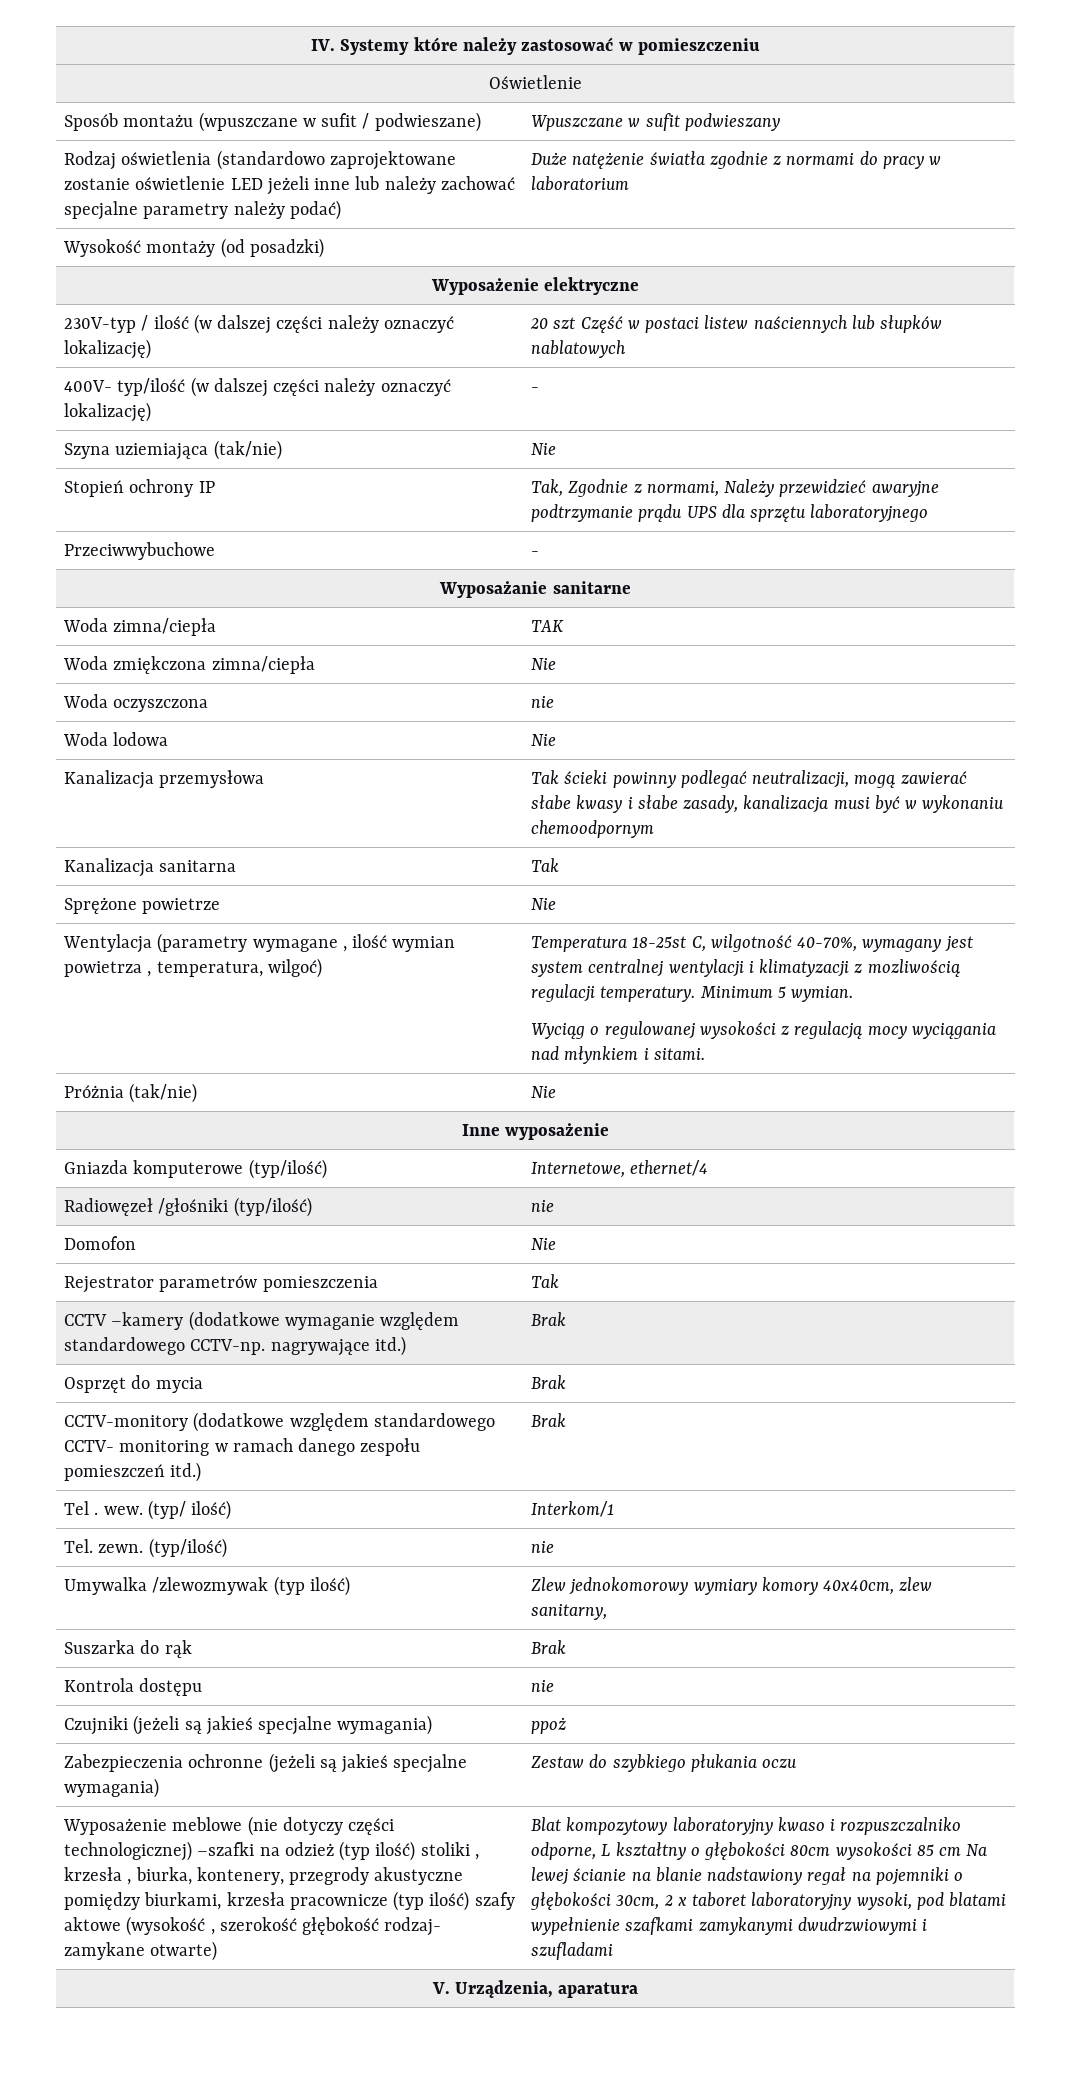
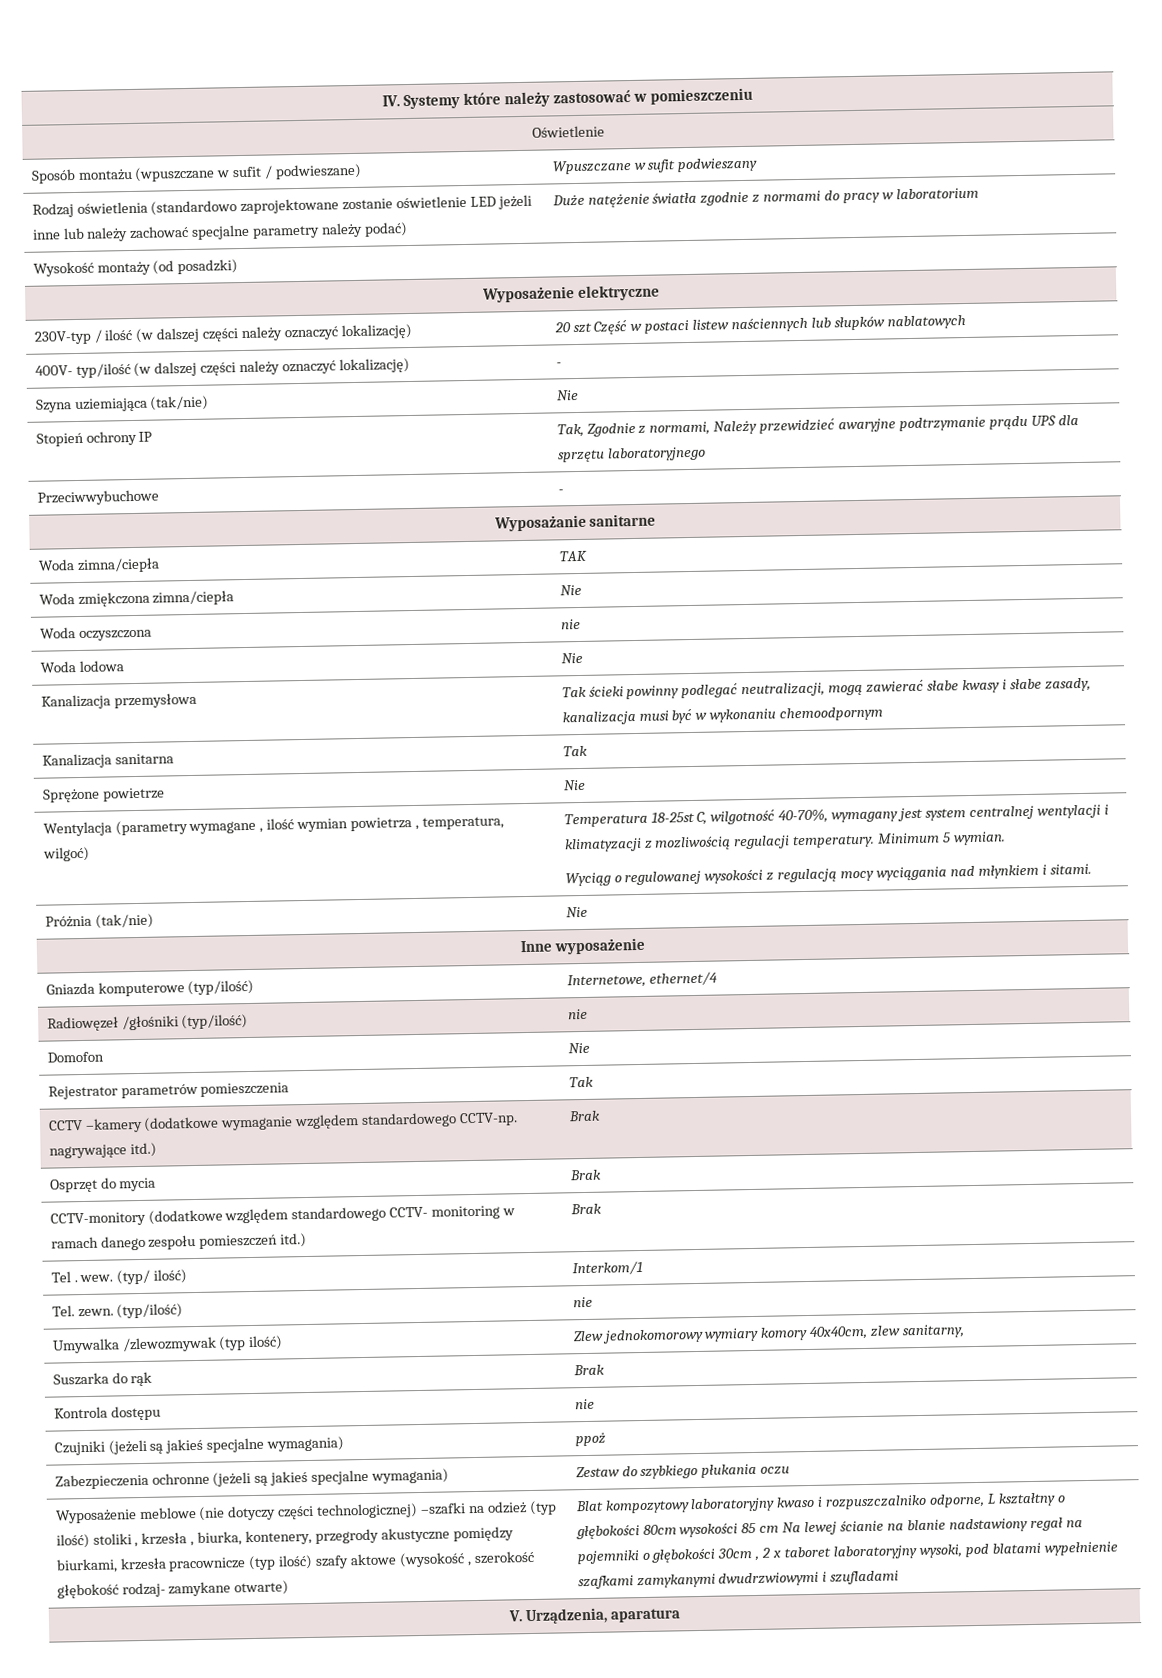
[616,1895,660,1910] 30cm, -> [717,1548,761,1561] 30cm ,

